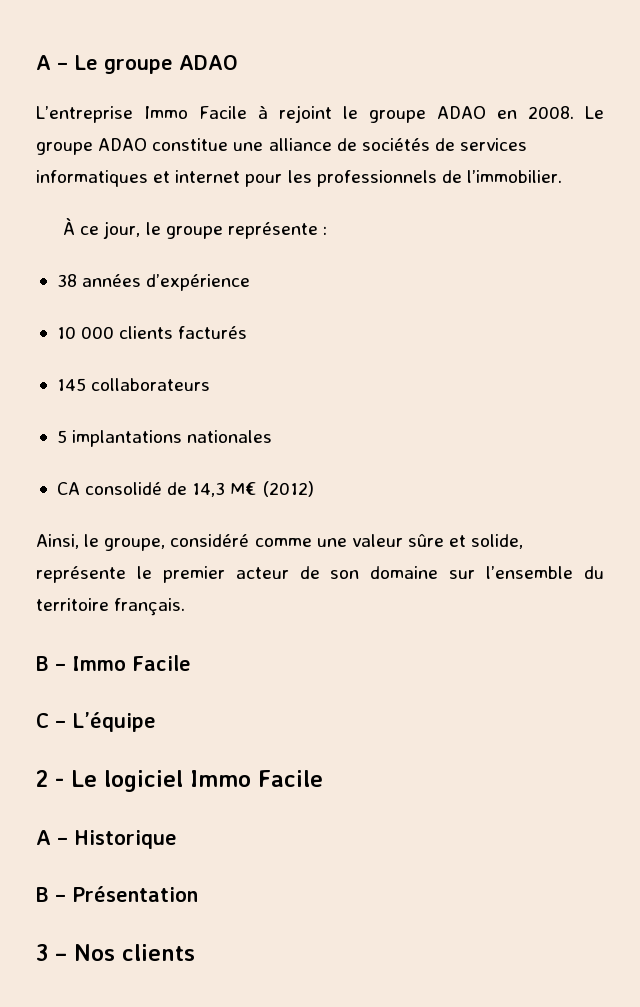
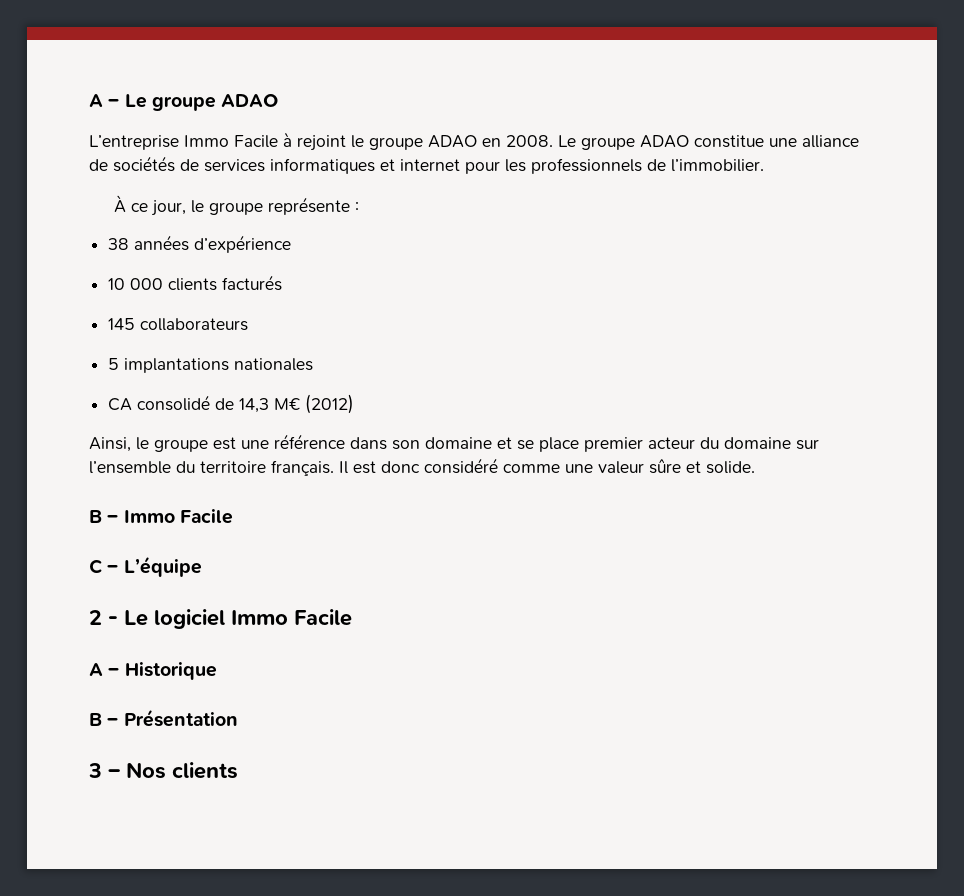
[104,538,166,551] groupe, -> [154,434,819,452] [89,460,420,476] groupe est une référence dans son domaine et se place premier acteur du domaine sur l’ensemble du territoire français. Il est donc
[471,534,524,549] [36,566,605,583] [36,598,186,616] solide, représente le premier acteur de son domaine sur l’ensemble du territoire français. -> [706,461,755,474] solide.

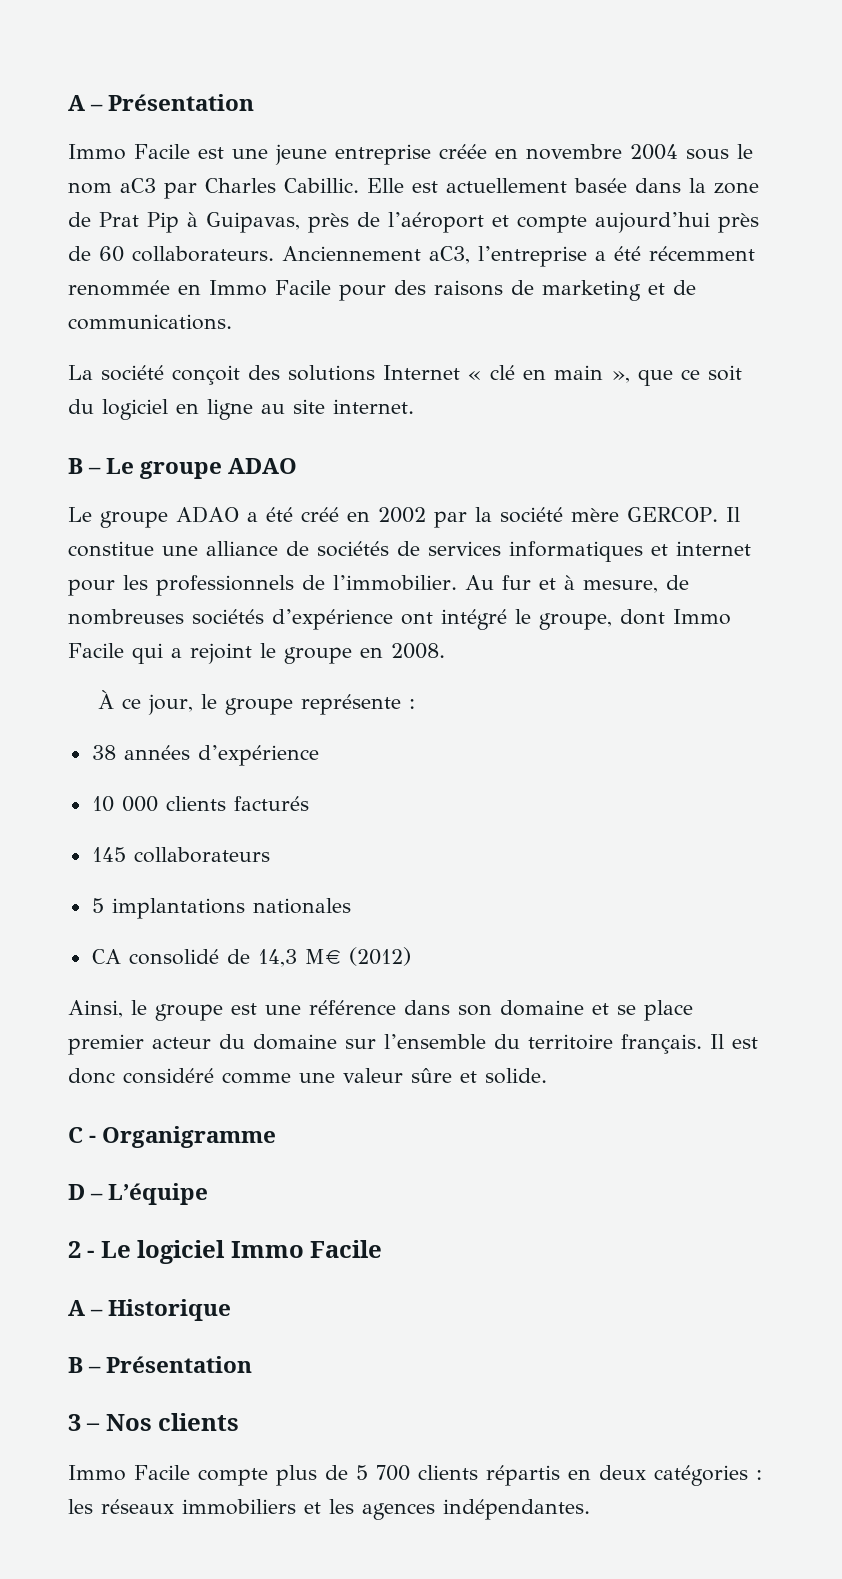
[89,94,279,111] [89,132,689,151] A – Le groupe ADAO // L’entreprise Immo Facile à rejoint le groupe ADAO en 2008. Le groupe ADAO -> [68,94,255,111] [68,144,753,165] [68,178,759,199] [68,212,759,233] [68,246,755,267] [68,280,696,301] [68,314,232,330] [68,365,742,386] [68,399,414,420] [68,458,298,479] [68,506,740,528] A – Présentation // Immo Facile est une jeune entreprise créée en novembre 2004 sous le nom aC3 par Charles Cabillic. Elle est actuellement basée dans la zone de Prat Pip à Guipavas, près de l’aéroport et compte aujourd’hui près de 60 collaborateurs. Anciennement aC3, l’entreprise a été récemment renommée en Immo Facile pour des raisons de marketing et de communications. // La société conçoit des solutions Internet « clé en main », que ce soit du logiciel en ligne au site internet. // B – Le groupe ADAO // Le groupe ADAO a été créé en 2002 par la société mère GERCOP. Il
(764, 165) none -> [464,575,689,593] [68,609,731,630] [68,643,445,664] Au fur et à mesure, de nombreuses sociétés d’expérience ont intégré le groupe, dont Immo Facile qui a rejoint le groupe en 2008.
[89,509,233,524] [89,559,103,574] B – Immo Facile // C -> [68,1126,277,1148] [68,1184,85,1200] C - Organigramme // D
(238, 770) none -> [68,1465,762,1486] [68,1499,590,1520] // Immo Facile compte plus de 5 700 clients répartis en deux catégories : les réseaux immobiliers et les agences indépendantes.

